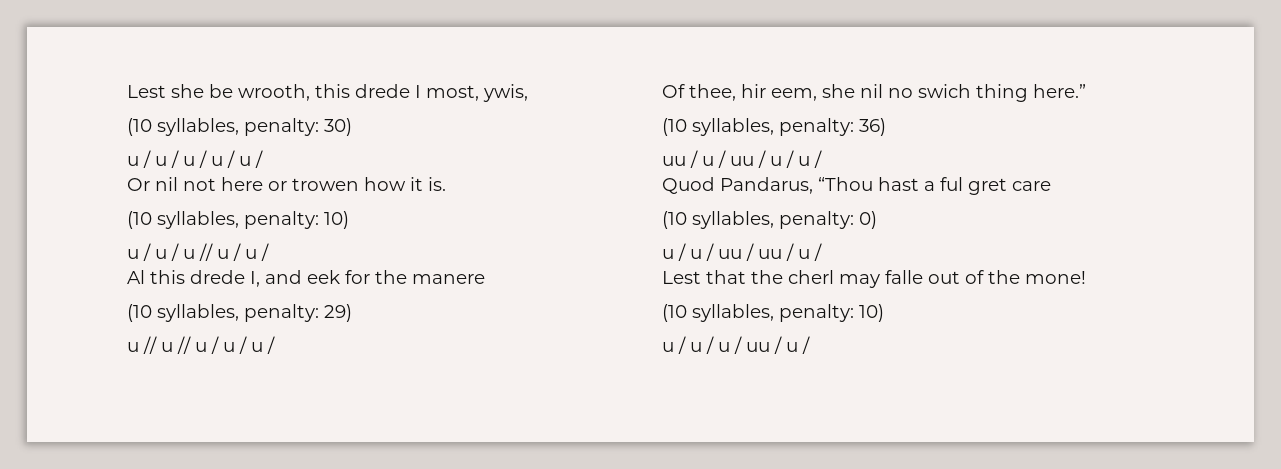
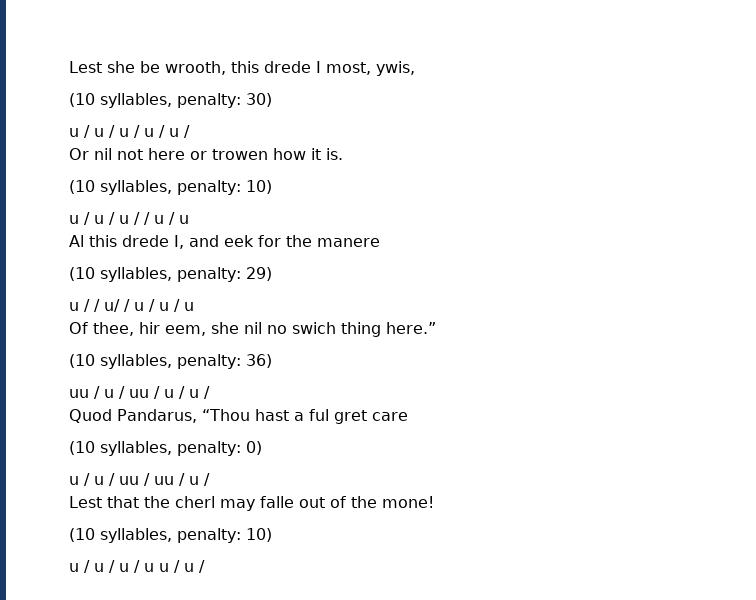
[199,243,269,261] // u / u / -> [134,212,189,225] / / u / u
[143,336,275,354] // u // u / u / u / -> [84,299,194,312] / / u/ / u / u / u
[746,342,770,352] uu -> [144,563,169,572] u u

